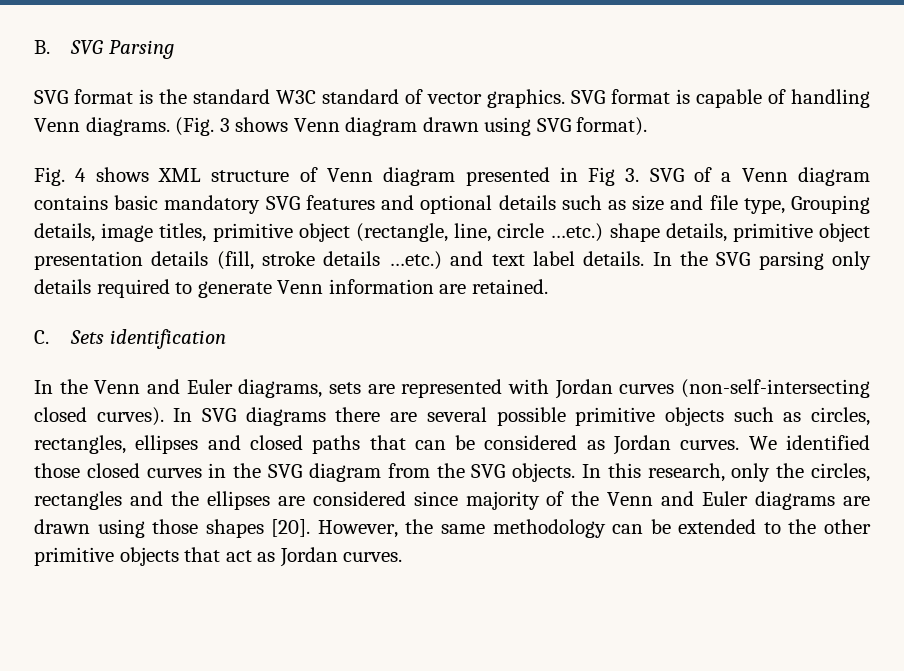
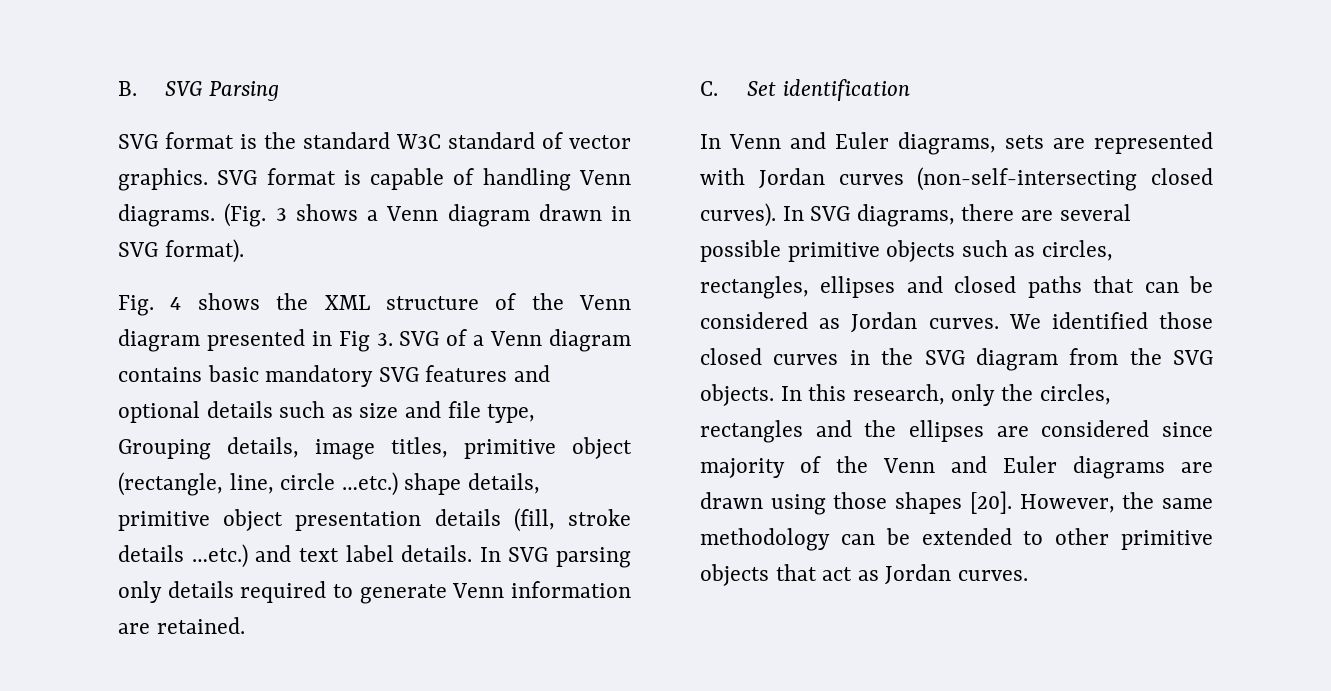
(289, 124) none -> [367,210,378,221] a
[484,117,532,136] using -> [611,206,631,221] in
(149, 174) none -> [276,293,309,310] the
(318, 174) none -> [531,293,564,310] the
[679,251,708,266] the -> (501, 554) none
[69,330,104,344] Sets -> [747,81,777,96] Set
[59,379,88,394] the -> (721, 141) none
[245,407,326,426] diagrams -> [856,204,955,227] diagrams,
[788,519,817,534] the -> (1044, 538) none

